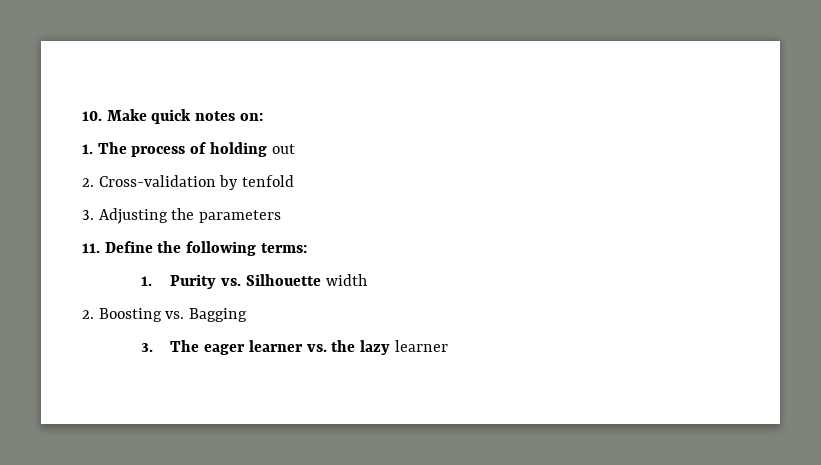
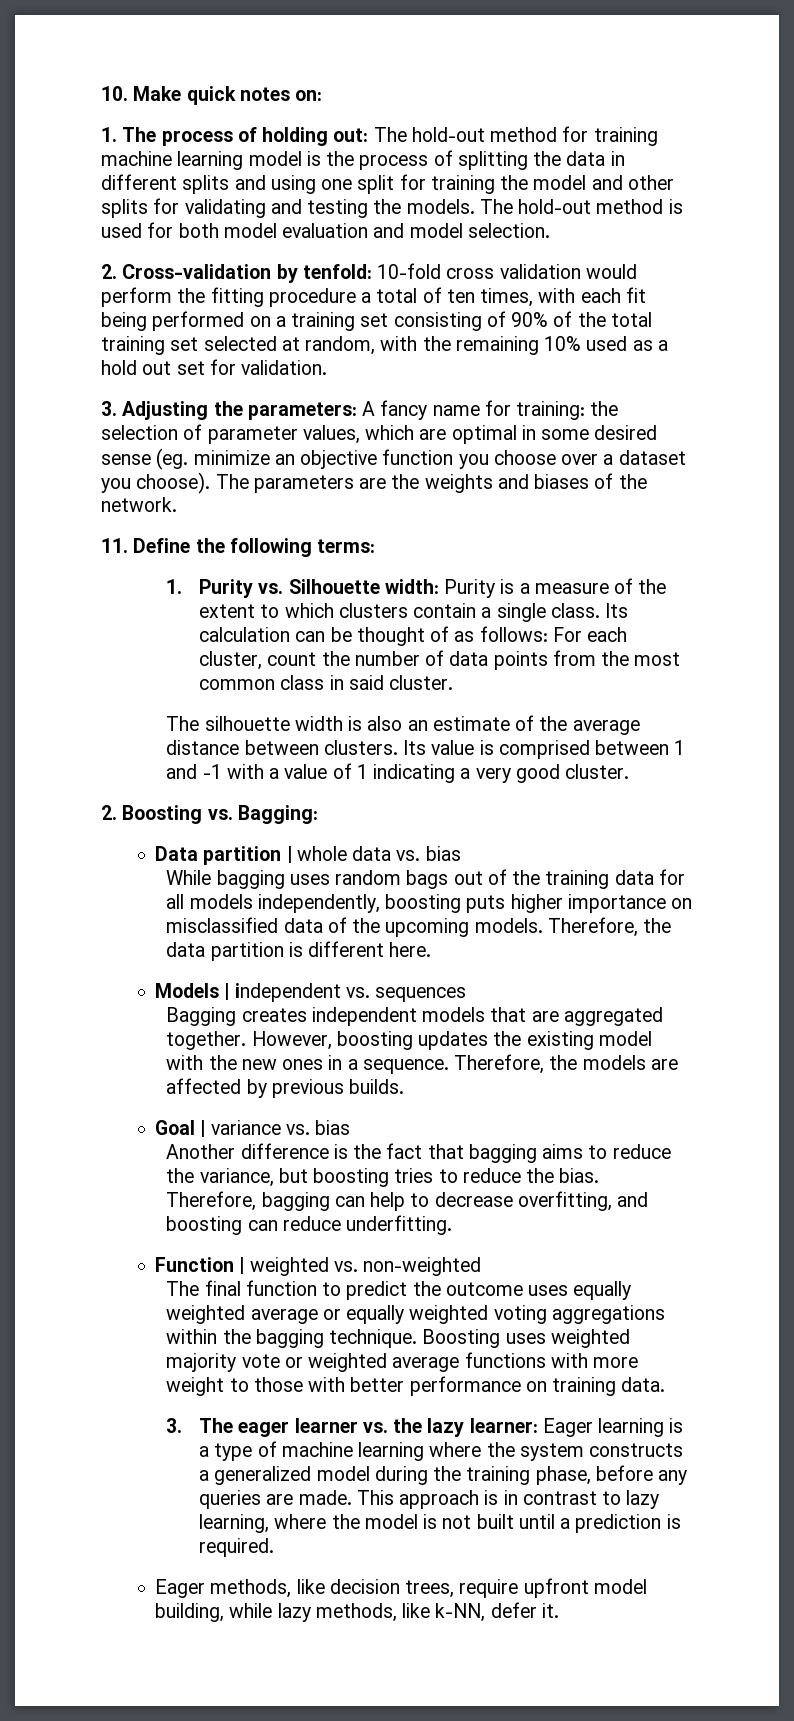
[271,144,295,154] [82,175,295,190] [82,208,282,224] out // 2. Cross-validation by tenfold // 3. Adjusting the parameters -> [333,126,658,146] [101,150,625,170] [101,174,674,194] [101,198,683,218] [101,222,550,238] [101,263,637,283] [101,287,646,307] [101,311,652,331] [101,336,668,355] [101,359,328,375] [101,400,619,420] [101,424,658,444] [101,448,686,470] [101,472,647,494] [101,497,177,512] out: The hold-out method for training machine learning model is the process of splitting the data in different splits and using one split for training the model and other splits for validating and testing the models. The hold-out method is used for both model evaluation and model selection. // 2. Cross-validation by tenfold: 10-fold cross validation would perform the fitting procedure a total of ten times, with each fit being performed on a training set consisting of 90% of the total training set selected at random, with the remaining 10% used as a hold out set for validation. // 3. Adjusting the parameters: A fancy name for training: the selection of parameter values, which are optimal in some desired sense (eg. minimize an objective function you choose over a dataset you choose). The parameters are the weights and biases of the network.
[325,274,367,286] [82,308,248,322] width // 2. Boosting vs. Bagging -> [384,578,667,598] [199,603,629,622] [199,626,628,646] [199,650,681,670] [199,675,454,690] [166,715,640,735] [166,740,686,759] [166,763,630,783] [101,805,318,824] [155,846,461,865] [166,869,686,889] [166,894,693,913] [166,917,672,937] [166,941,432,961] [155,983,467,1002] [166,1007,663,1026] [166,1031,652,1050] [166,1054,679,1074] [166,1078,405,1098] [155,1120,351,1137] [166,1143,671,1163] [166,1168,600,1187] [166,1191,649,1211] [166,1215,453,1235] [155,1257,482,1276] [166,1280,632,1300] [166,1305,665,1324] [166,1329,630,1348] [166,1352,639,1372] [166,1376,666,1396] width: Purity is a measure of the extent to which clusters contain a single class. Its calculation can be thought of as follows: For each cluster, count the number of data points from the most common class in said cluster. // The silhouette width is also an estimate of the average distance between clusters. Its value is comprised between 1 and -1 with a value of 1 indicating a very good cluster. // 2. Boosting vs. Bagging: // Data partition | whole data vs. bias // While bagging uses random bags out of the training data for all models independently, boosting puts higher importance on misclassified data of the upcoming models. Therefore, the data partition is different here. // Models | independent vs. sequences // Bagging creates independent models that are aggregated together. However, boosting updates the existing model with the new ones in a sequence. Therefore, the models are affected by previous builds. // Goal | variance vs. bias // Another difference is the fact that bagging aims to reduce the variance, but boosting tries to reduce the bias. Therefore, bagging can help to decrease overfitting, and boosting can reduce underfitting. // Function | weighted vs. non-weighted // The final function to predict the outcome uses equally weighted average or equally weighted voting aggregations within the bagging technique. Boosting uses weighted majority vote or weighted average functions with more weight to those with better performance on training data.
[394,340,448,352] learner -> [469,1418,684,1437] [199,1441,684,1461] [199,1465,688,1485] [199,1490,660,1509] [199,1514,681,1533] [199,1538,275,1557] [155,1578,647,1598] [155,1602,559,1622] learner: Eager learning is a type of machine learning where the system constructs a generalized model during the training phase, before any queries are made. This approach is in contrast to lazy learning, where the model is not built until a prediction is required. // Eager methods, like decision trees, require upfront model building, while lazy methods, like k-NN, defer it.

